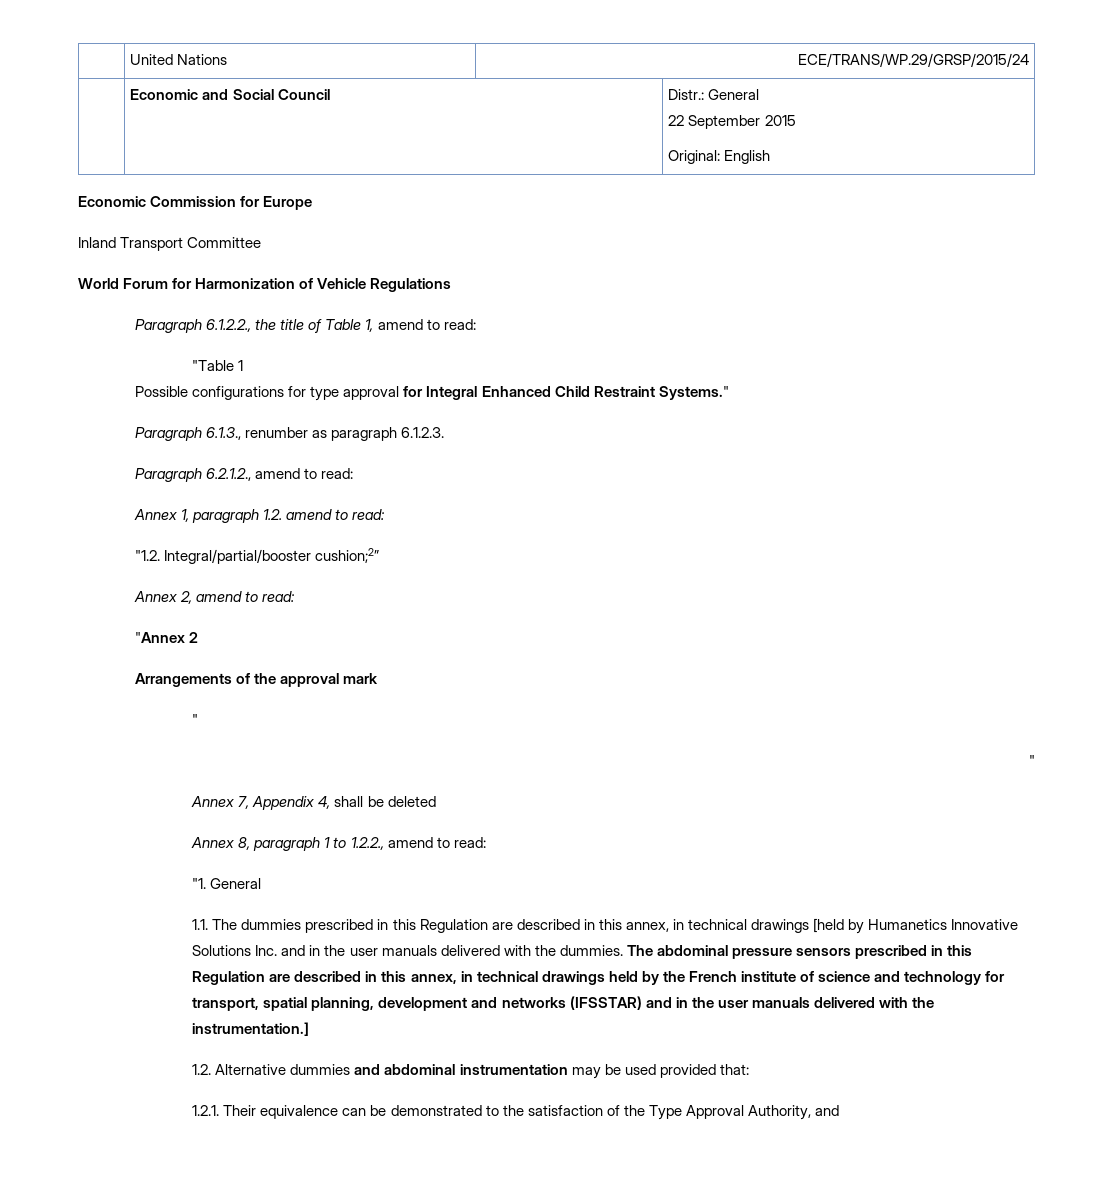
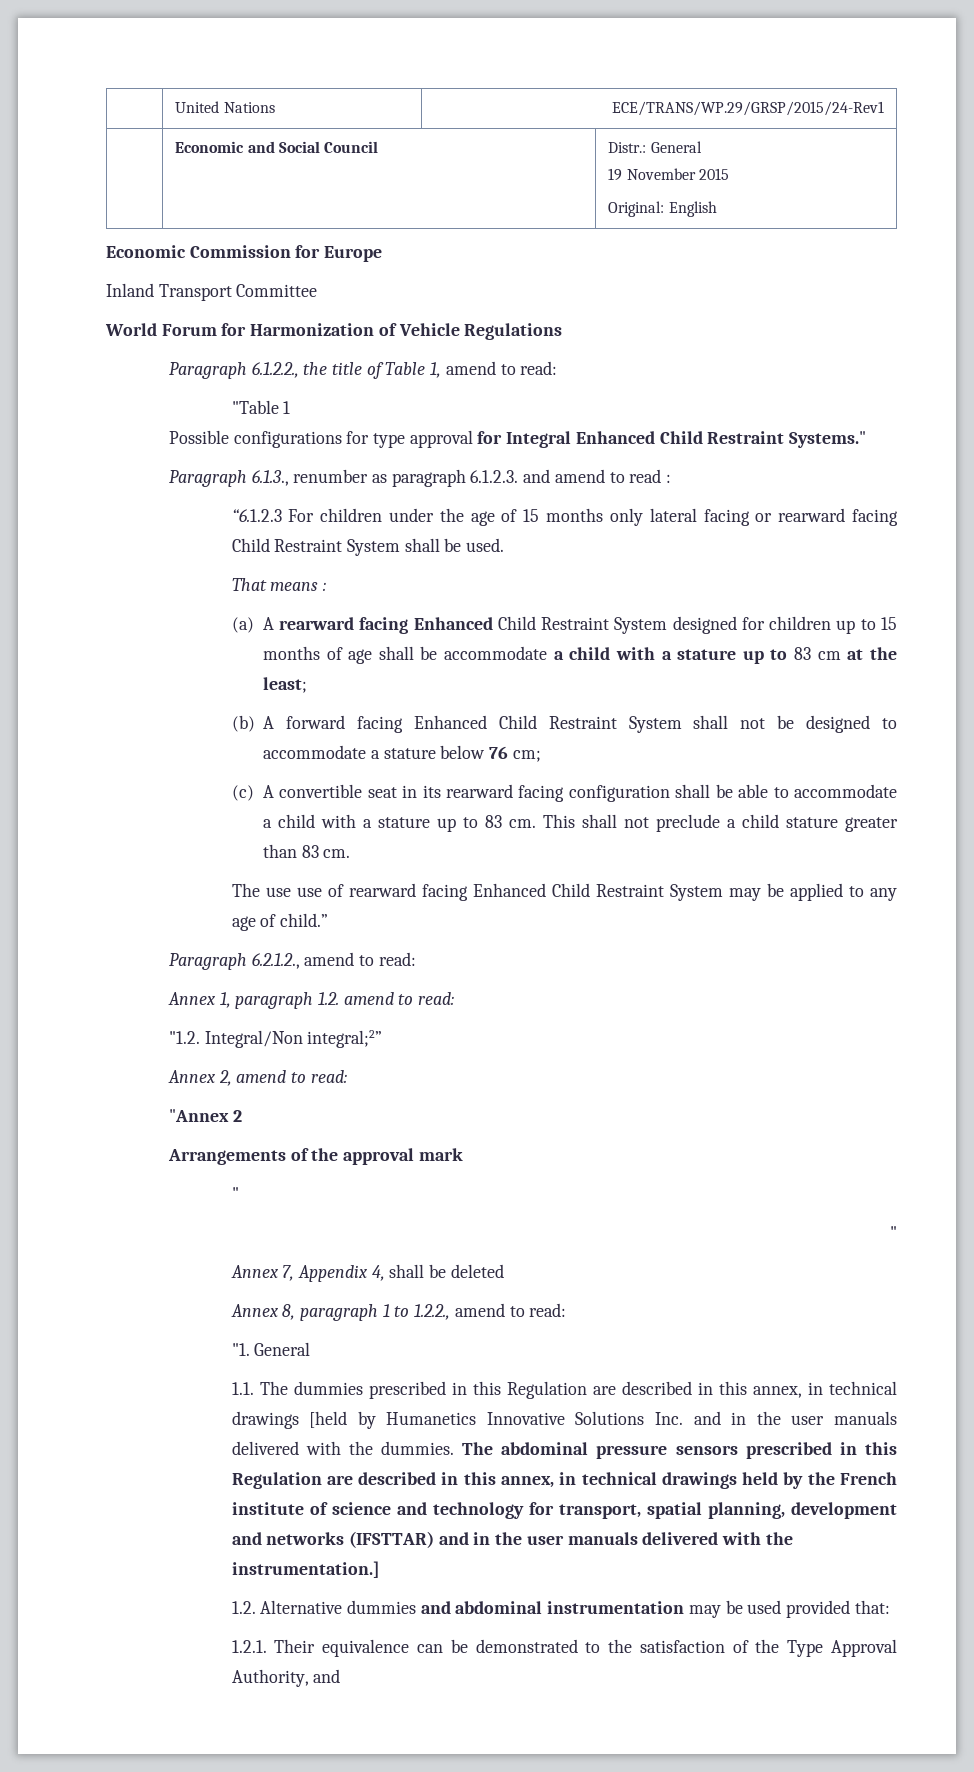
[797,53,1029,67] ECE/TRANS/WP.29/GRSP/2015/24 -> [611,101,884,116] ECE/TRANS/WP.29/GRSP/2015/24-Rev1
[668,115,761,129] 22 September -> [608,168,696,181] 19 November
(445, 432) none -> [523,469,672,483] [231,508,899,526] [231,538,505,556] [231,578,327,591] [231,616,898,634] [262,646,897,664] [262,677,307,693] [231,715,898,733] [263,745,541,762] [231,784,897,802] [262,814,898,832] [262,844,351,858] [231,883,897,901] [231,913,329,931] and amend to read : // “6.1.2.3 For children under the age of 15 months only lateral facing or rearward facing Child Restraint System shall be used. // That means : // (a) A rearward facing Enhanced Child Restraint System designed for children up to 15 months of age shall be accommodate a child with a stature up to 83 cm at the least; // (b) A forward facing Enhanced Child Restraint System shall not be designed to accommodate a stature below 76 cm; // (c) A convertible seat in its rearward facing configuration shall be able to accommodate a child with a stature up to 83 cm. This shall not preclude a child stature greater than 83 cm. // The use use of rearward facing Enhanced Child Restraint System may be applied to any age of child.”
[164,548,380,564] Integral/partial/booster cushion;2” -> [204,1030,383,1048] Integral/Non integral;2”
[569,996,642,1010] (IFSSTAR) -> [349,1531,435,1548] (IFSTTAR)

